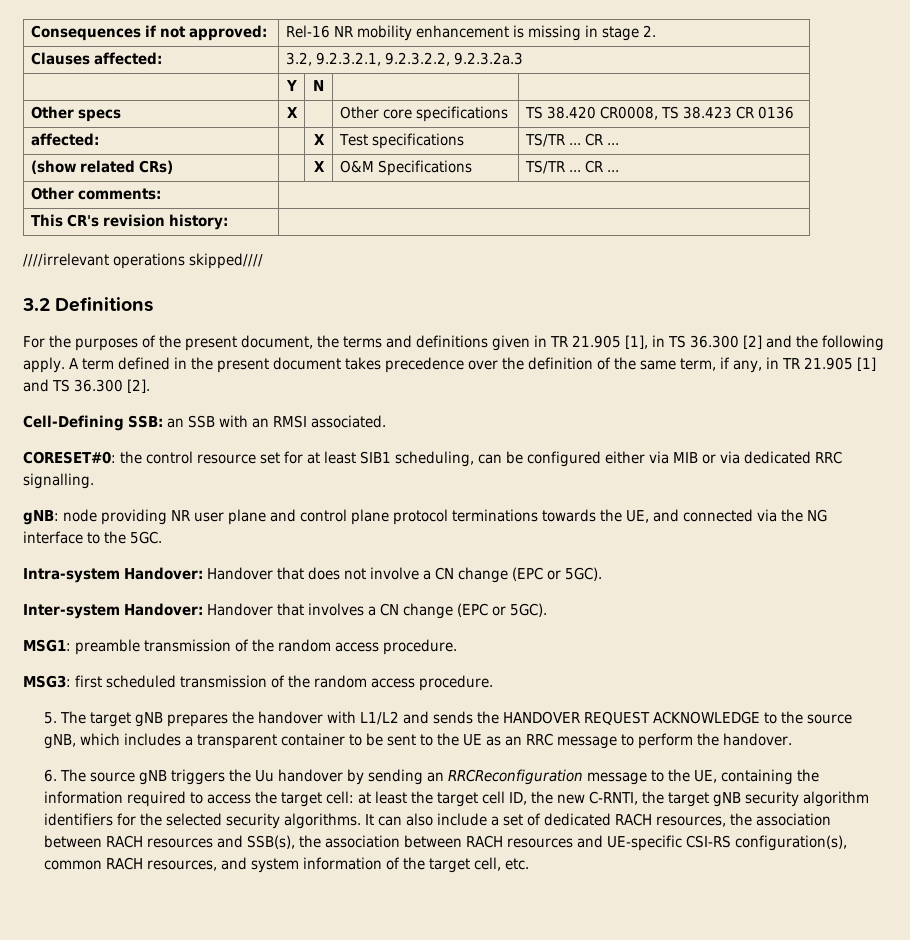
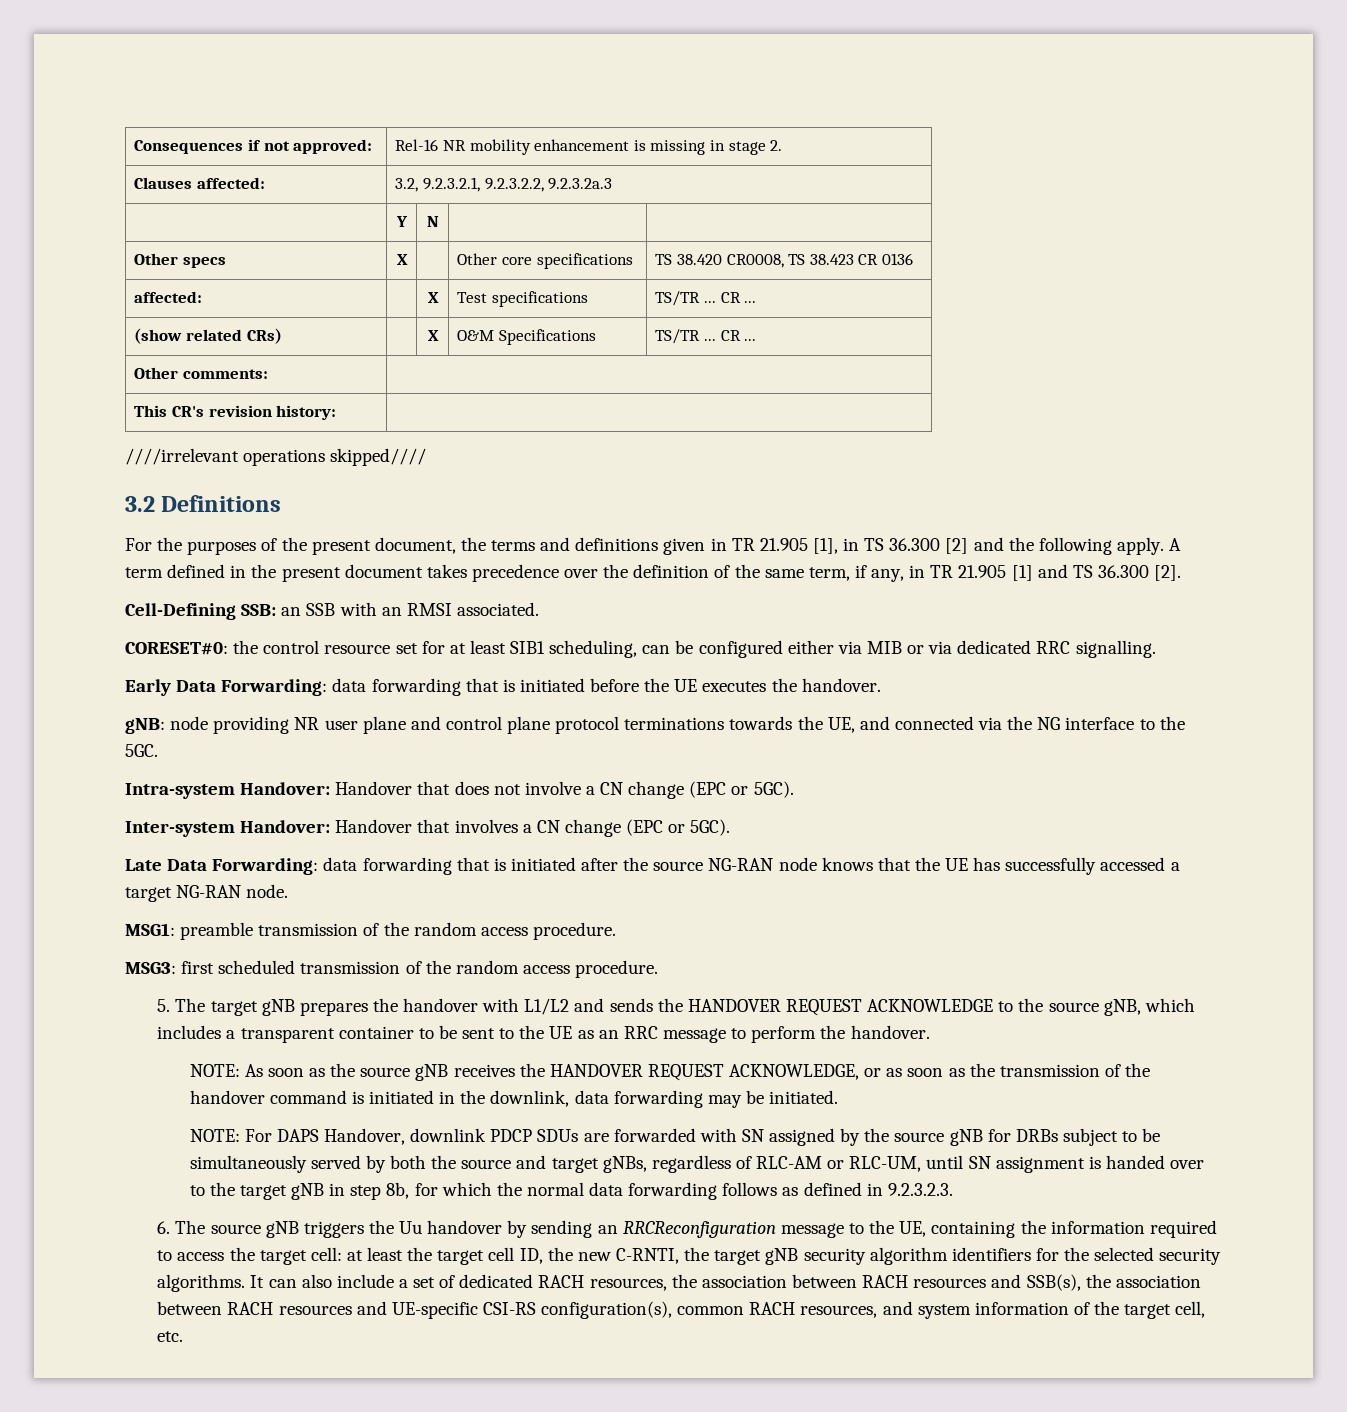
(94, 481) none -> [125,678,881,696] // Early Data Forwarding: data forwarding that is initiated before the UE executes the handover.
(547, 610) none -> [125,857,1180,875] [125,884,289,902] // Late Data Forwarding: data forwarding that is initiated after the source NG-RAN node knows that the UE has successfully accessed a target NG-RAN node.
(793, 739) none -> [189,1063,1151,1081] [189,1090,839,1108] [189,1128,1161,1146] [189,1155,1205,1173] [189,1182,953,1200] // NOTE: As soon as the source gNB receives the HANDOVER REQUEST ACKNOWLEDGE, or as soon as the transmission of the handover command is initiated in the downlink, data forwarding may be initiated. // NOTE: For DAPS Handover, downlink PDCP SDUs are forwarded with SN assigned by the source gNB for DRBs subject to be simultaneously served by both the source and target gNBs, regardless of RLC-AM or RLC-UM, until SN assignment is handed over to the target gNB in step 8b, for which the normal data forwarding follows as defined in 9.2.3.2.3.

